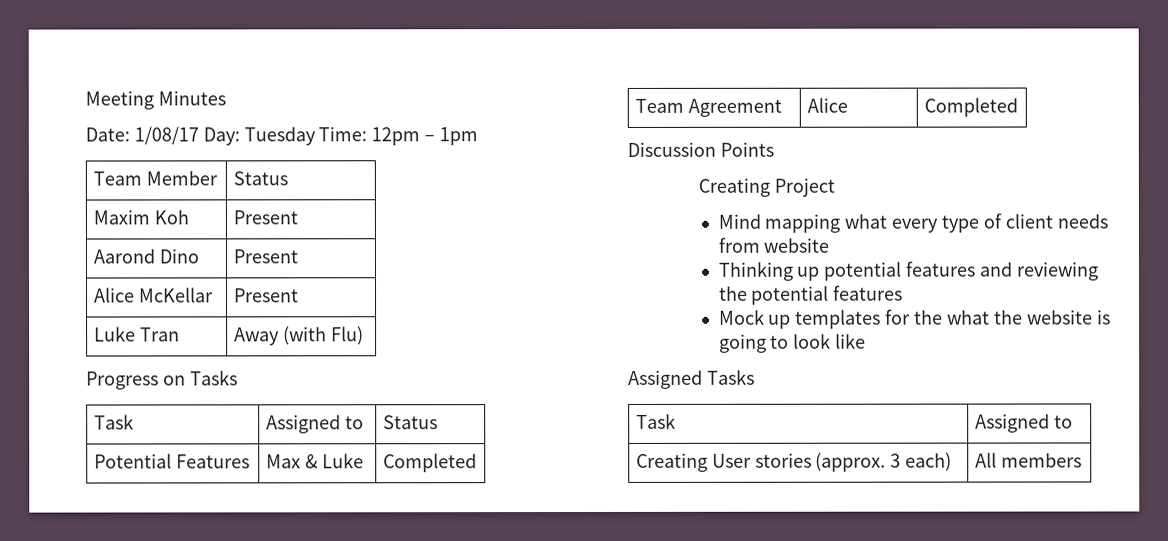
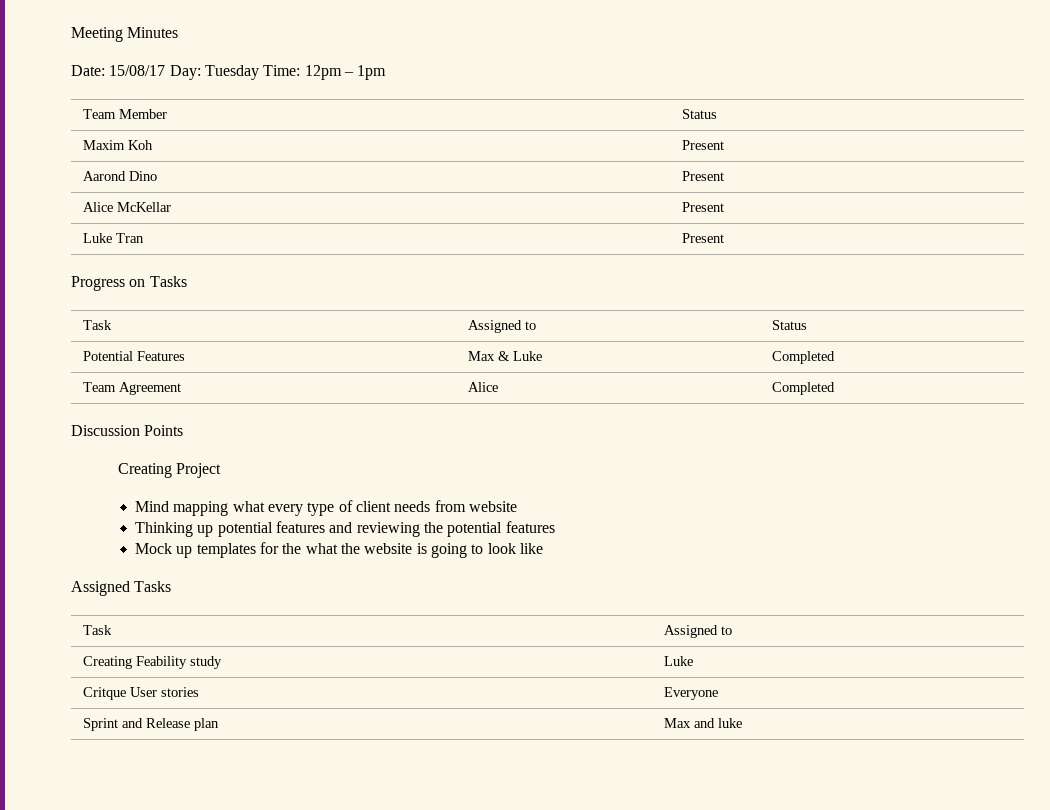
[133,126,199,145] 1/08/17 -> [109,65,166,76] 15/08/17
[233,326,364,346] Away (with Flu) -> [682,233,725,243] Present
[711,452,953,472] [974,452,1082,468] User stories (approx. 3 each) | All members -> [136,656,223,669] [664,656,694,666] [83,687,200,700] [664,687,719,700] [83,718,220,731] [664,718,743,728] Feability study | Luke // Critque User stories | Everyone // Sprint and Release plan | Max and luke

